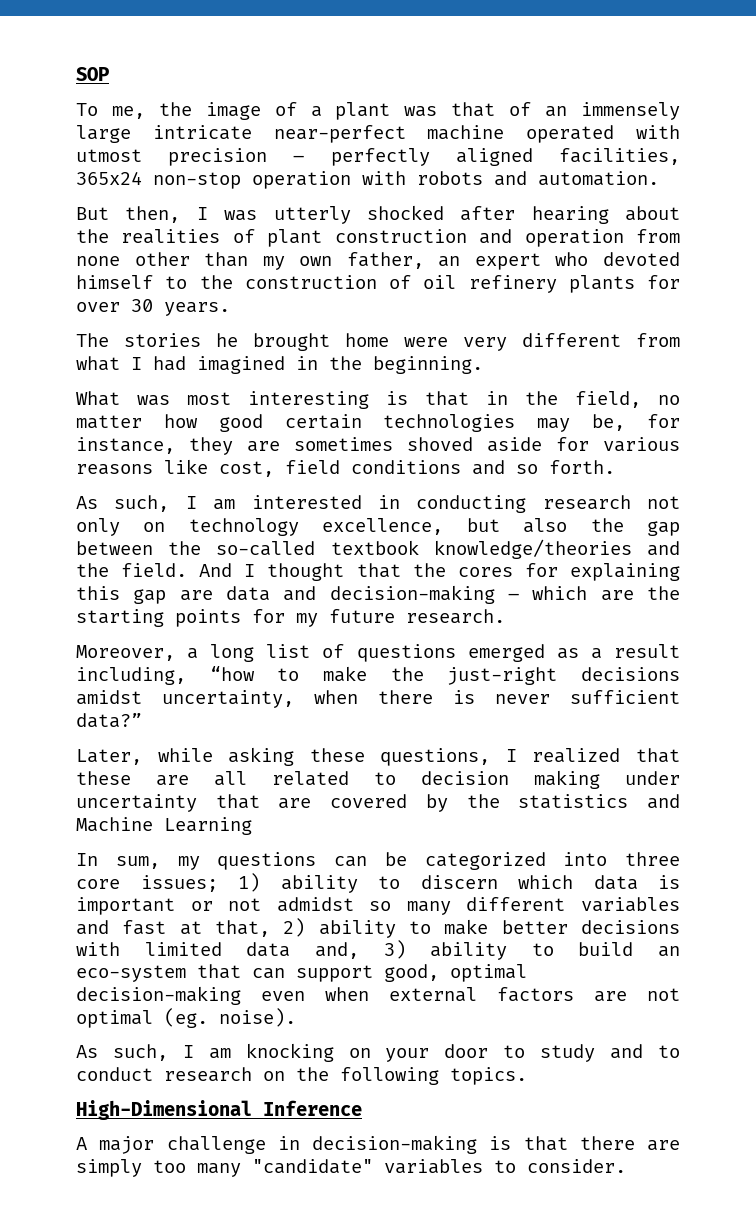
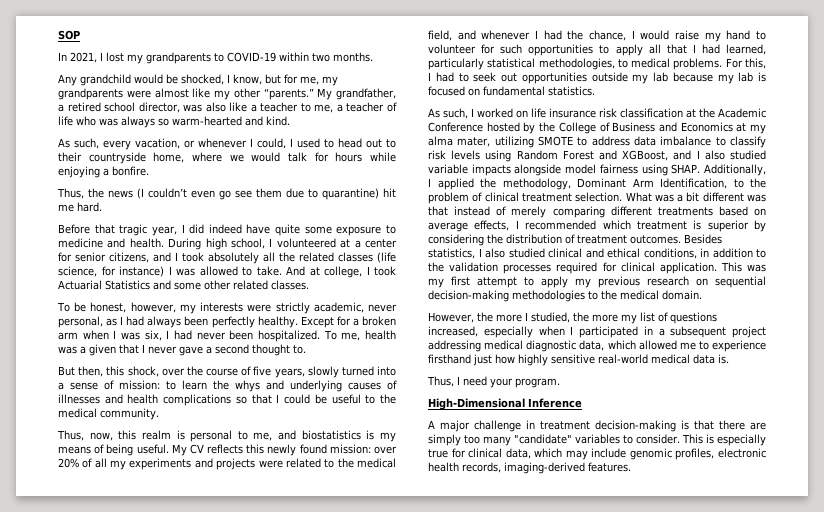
[76,102,681,120] [76,125,680,143] [76,148,680,166] [76,171,659,189] [76,205,680,224] [76,229,681,247] [76,252,680,270] [76,275,680,293] [76,299,230,316] [76,333,680,351] [76,356,483,374] [76,391,680,409] [76,414,680,432] [76,437,680,455] [76,459,615,477] [76,495,680,513] [76,518,680,536] [76,539,680,559] [76,563,680,581] [76,585,681,604] [76,609,505,627] [76,644,680,662] [76,666,680,685] [76,690,680,708] [76,713,142,728] [76,747,680,766] [76,770,680,789] [76,794,680,812] [76,817,252,835] [76,852,680,870] [76,873,680,893] [76,897,680,915] [76,918,680,938] [76,940,680,960] [76,964,527,982] [76,986,680,1005] [76,1008,296,1028] [76,1043,680,1062] [76,1067,527,1085] To me, the image of a plant was that of an immensely large intricate near-perfect machine operated with utmost precision – perfectly aligned facilities, 365x24 non-stop operation with robots and automation. // But then, I was utterly shocked after hearing about the realities of plant construction and operation from none other than my own father, an expert who devoted himself to the construction of oil refinery plants for over 30 years. // The stories he brought home were very different from what I had imagined in the beginning. // What was most interesting is that in the field, no matter how good certain technologies may be, for instance, they are sometimes shoved aside for various reasons like cost, field conditions and so forth. // As such, I am interested in conducting research not only on technology excellence, but also the gap between the so-called textbook knowledge/theories and the field. And I thought that the cores for explaining this gap are data and decision-making – which are the starting points for my future research. // Moreover, a long list of questions emerged as a result including, “how to make the just-right decisions amidst uncertainty, when there is never sufficient data?” // Later, while asking these questions, I realized that these are all related to decision making under uncertainty that are covered by the statistics and Machine Learning // In sum, my questions can be categorized into three core issues; 1) ability to discern which data is important or not admidst so many different variables and fast at that, 2) ability to make better decisions with limited data and, 3) ability to build an eco-system that can support good, optimal decision-making even when external factors are not optimal (eg. noise). // As such, I am knocking on your door to study and to conduct research on the following topics. -> [58,52,373,64] [58,74,338,86] [58,88,396,100] [58,102,398,113] [58,116,290,128] [58,138,396,150] [58,152,396,164] [58,166,149,178] [57,188,396,200] [58,202,102,212] [58,224,396,236] [58,238,397,250] [58,252,396,264] [58,266,396,278] [58,280,309,290] [57,302,397,314] [58,316,397,328] [58,330,396,342] [58,344,306,356] [58,366,396,378] [58,380,397,392] [58,394,397,406] [58,408,159,420] [57,430,396,442] [58,444,398,456] [58,458,397,470] [428,30,766,42] [428,44,766,56] [428,58,766,70] [428,72,766,84] [428,86,595,96] [428,108,766,119] [428,122,766,134] [428,136,766,148] [428,150,766,162] [428,164,766,176] [428,178,766,190] [428,192,766,204] [428,206,766,218] [428,220,766,232] [428,234,722,246] [428,248,766,259] [428,262,766,274] [428,276,766,288] [428,290,702,302] [428,312,717,324] [428,326,766,338] [428,340,766,352] [428,354,729,366] [427,376,560,388] In 2021, I lost my grandparents to COVID-19 within two months. // Any grandchild would be shocked, I know, but for me, my grandparents were almost like my other “parents.” My grandfather, a retired school director, was also like a teacher to me, a teacher of life who was always so warm-hearted and kind. // As such, every vacation, or whenever I could, I used to head out to their countryside home, where we would talk for hours while enjoying a bonfire. // Thus, the news (I couldn’t even go see them due to quarantine) hit me hard. // Before that tragic year, I did indeed have quite some exposure to medicine and health. During high school, I volunteered at a center for senior citizens, and I took absolutely all the related classes (life science, for instance) I was allowed to take. And at college, I took Actuarial Statistics and some other related classes. // To be honest, however, my interests were strictly academic, never personal, as I had always been perfectly healthy. Except for a broken arm when I was six, I had never been hospitalized. To me, health was a given that I never gave a second thought to. // But then, this shock, over the course of five years, slowly turned into a sense of mission: to learn the whys and underlying causes of illnesses and health complications so that I could be useful to the medical community. // Thus, now, this realm is personal to me, and biostatistics is my means of being useful. My CV reflects this newly found mission: over 20% of all my experiments and projects were related to the medical field, and whenever I had the chance, I would raise my hand to volunteer for such opportunities to apply all that I had learned, particularly statistical methodologies, to medical problems. For this, I had to seek out opportunities outside my lab because my lab is focused on fundamental statistics. // As such, I worked on life insurance risk classification at the Academic Conference hosted by the College of Business and Economics at my alma mater, utilizing SMOTE to address data imbalance to classify risk levels using Random Forest and XGBoost, and I also studied variable impacts alongside model fairness using SHAP. Additionally, I applied the methodology, Dominant Arm Identification, to the problem of clinical treatment selection. What was a bit different was that instead of merely comparing different treatments based on average effects, I recommended which treatment is superior by considering the distribution of treatment outcomes. Besides statistics, I also studied clinical and ethical conditions, in addition to the validation processes required for clinical application. This was my first attempt to apply my previous research on sequential decision-making methodologies to the medical domain. // However, the more I studied, the more my list of questions increased, especially when I participated in a subsequent project addressing medical diagnostic data, which allowed me to experience firsthand just how highly sensitive real-world medical data is. // Thus, I need your program.
(300, 1143) none -> [540,421,590,430] treatment
(626, 1166) none -> [682,434,766,446] [428,448,766,460] [428,462,631,474] This is especially true for clinical data, which may include genomic profiles, electronic health records, imaging-derived features.

